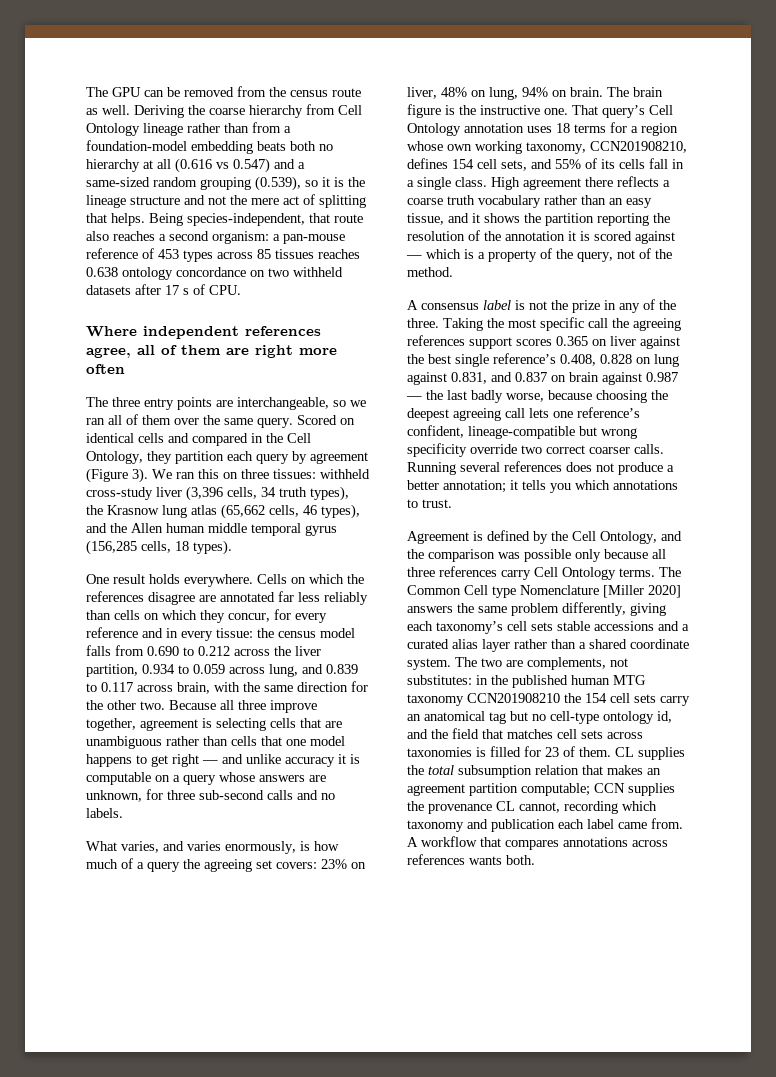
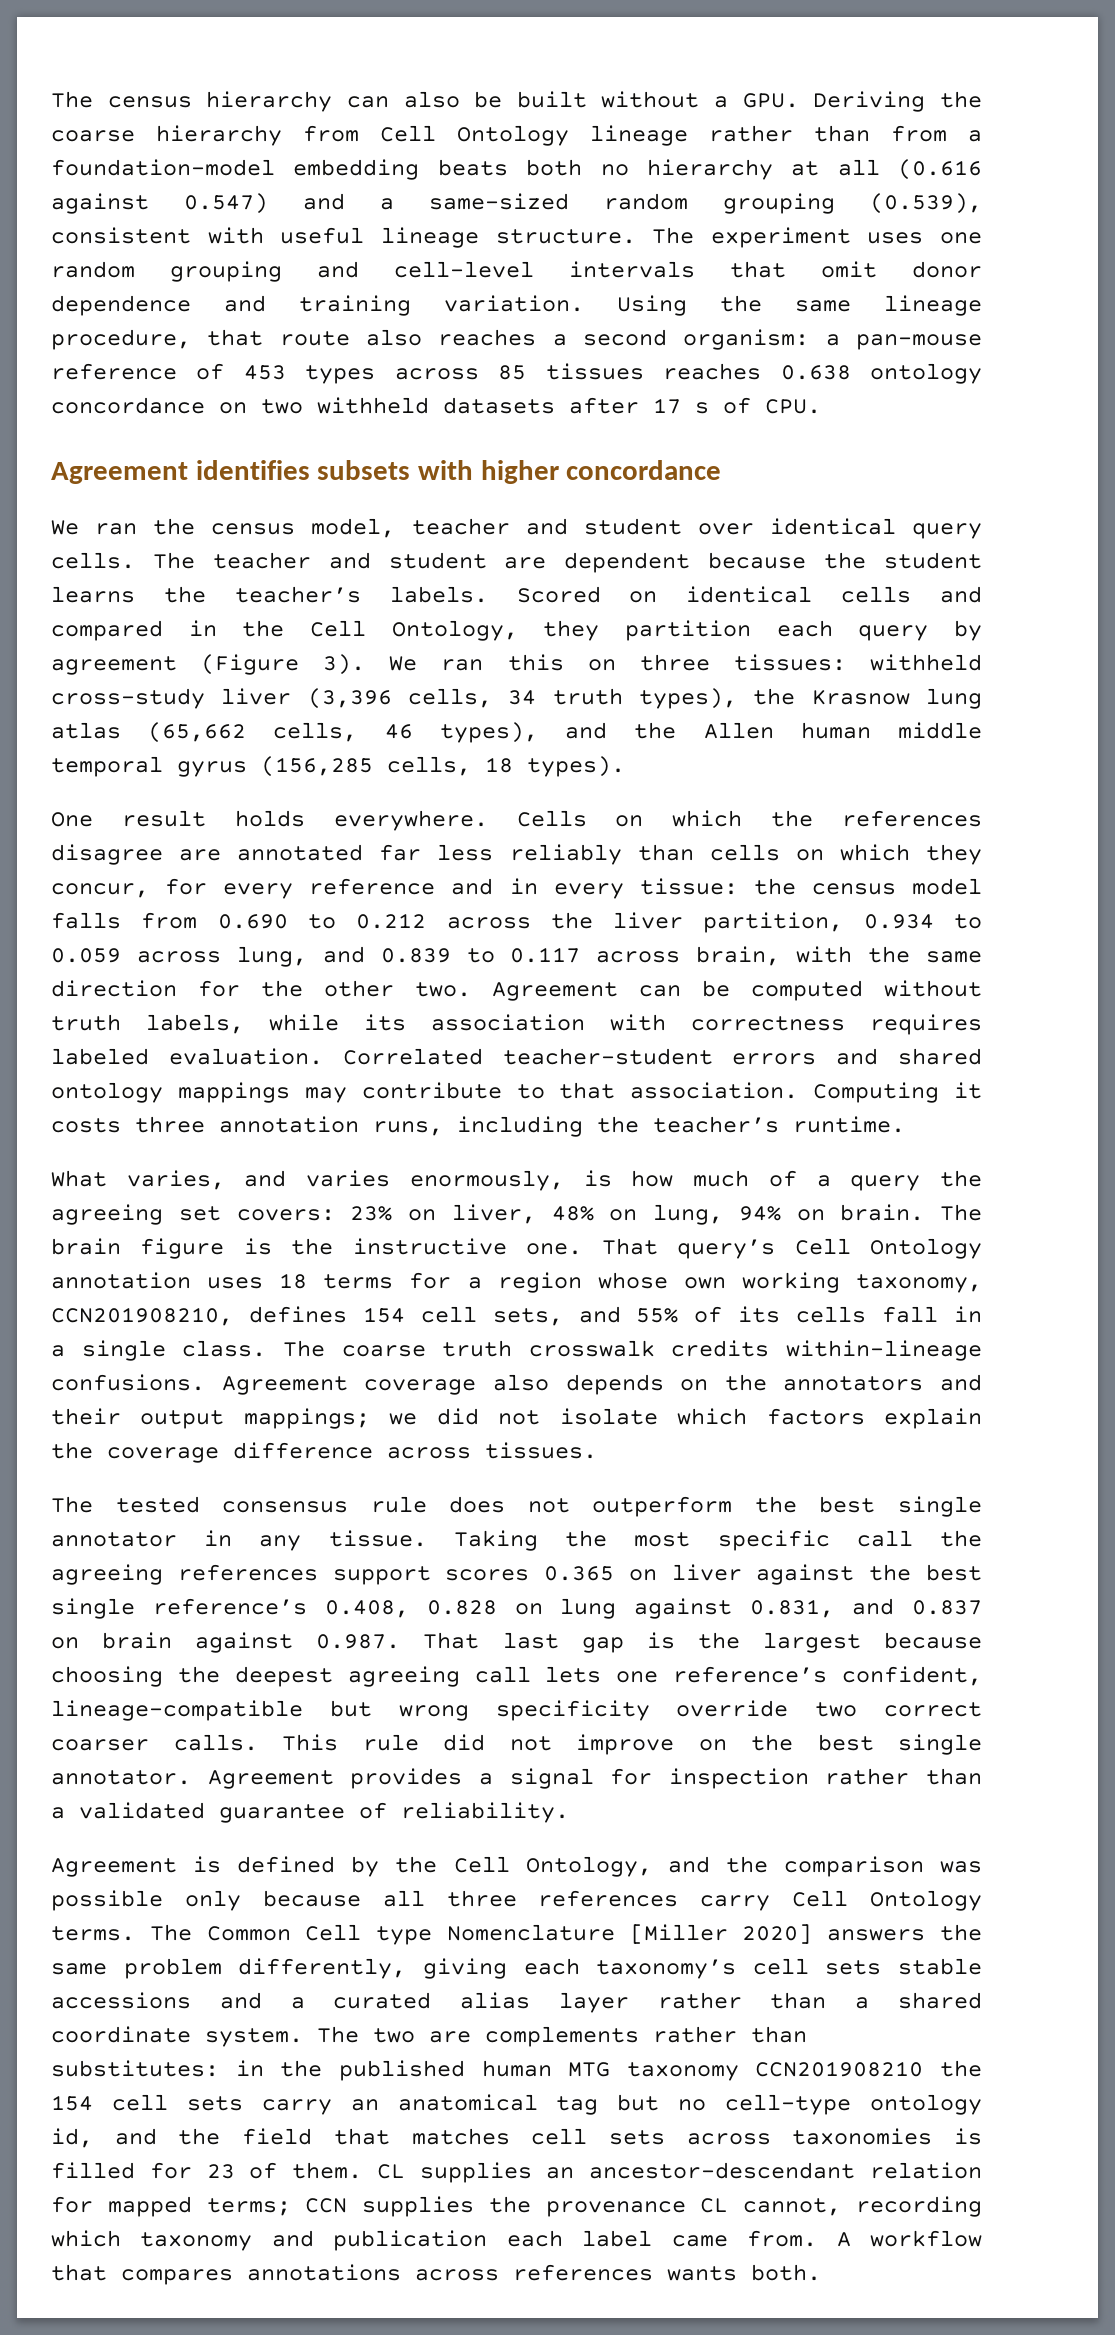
[86,86,361,97] [86,105,130,115] The GPU can be removed from the census route as well. -> [51,91,799,112] The census hierarchy can also be built without a GPU.
[216,162,229,169] vs -> [51,193,149,214] against
[305,177,365,187] [86,194,366,208] [86,213,305,226] so it is the lineage structure and not the mere act of splitting that helps. Being species-independent, -> [51,227,982,248] [51,261,982,282] [51,295,982,316] [51,329,191,350] consistent with useful lineage structure. The experiment uses one random grouping and cell-level intervals that omit donor dependence and training variation. Using the same lineage procedure,
[86,326,321,339] [86,345,337,358] [86,364,125,374] [86,397,366,410] [86,414,293,428] Where independent references agree, all of them are right more often // The three entry points are interchangeable, so we ran all of them over the same query. -> [51,460,722,484] [51,518,983,539] [51,552,983,573] [51,586,488,603] Agreement identifies subsets with higher concordance // We ran the census model, teacher and student over identical query cells. The teacher and student are dependent because the student learns the teacher’s labels.
[169,700,317,713] [86,718,342,731] [86,736,345,749] [86,754,360,767] [86,772,326,785] [86,789,335,802] [86,808,123,818] Because all three improve together, agreement is selecting cells that are unambiguous rather than cells that one model happens to get right — and unlike accuracy it is computable on a query whose answers are unknown, for three sub-second calls and no labels. -> [492,980,982,1001] [51,1014,982,1035] [51,1048,983,1065] [51,1082,982,1103] [51,1116,905,1137] Agreement can be computed without truth labels, while its association with correctness requires labeled evaluation. Correlated teacher-student errors and shared ontology mappings may contribute to that association. Computing it costs three annotation runs, including the teacher’s runtime.
[491,176,670,190] [407,195,652,208] [407,213,670,226] [407,230,675,244] [406,248,672,262] [407,267,453,277] [407,299,676,313] [407,318,439,328] High agreement there reflects a coarse truth vocabulary rather than an easy tissue, and it shows the partition reporting the resolution of the annotation it is scored against — which is a property of the query, not of the method. // A consensus label is not the prize in any of the three. -> [282,1340,982,1361] [51,1374,982,1395] [51,1408,983,1429] [51,1442,597,1463] [51,1496,982,1517] [51,1530,427,1551] The coarse truth crosswalk credits within-lineage confusions. Agreement coverage also depends on the annotators and their output mappings; we did not isolate which factors explain the coverage difference across tissues. // The tested consensus rule does not outperform the best single annotator in any tissue.
[646,372,678,382] [406,390,544,403] 0.987 — the last badly worse, -> [316,1632,861,1653] 0.987. That last gap is the largest
[407,461,674,475] [407,480,678,493] [407,499,452,508] Running several references does not produce a better annotation; it tells you which annotations to trust. -> [282,1734,982,1755] [51,1768,982,1789] [51,1802,569,1823] This rule did not improve on the best single annotator. Agreement provides a signal for inspection rather than a validated guarantee of reliability.
[527,657,628,670] complements, not -> [485,2026,807,2047] complements rather than
[407,765,661,778] [407,783,590,796] the total subsumption relation that makes an agreement partition computable; -> [546,2162,982,2179] [51,2196,291,2217] an ancestor-descendant relation for mapped terms;

